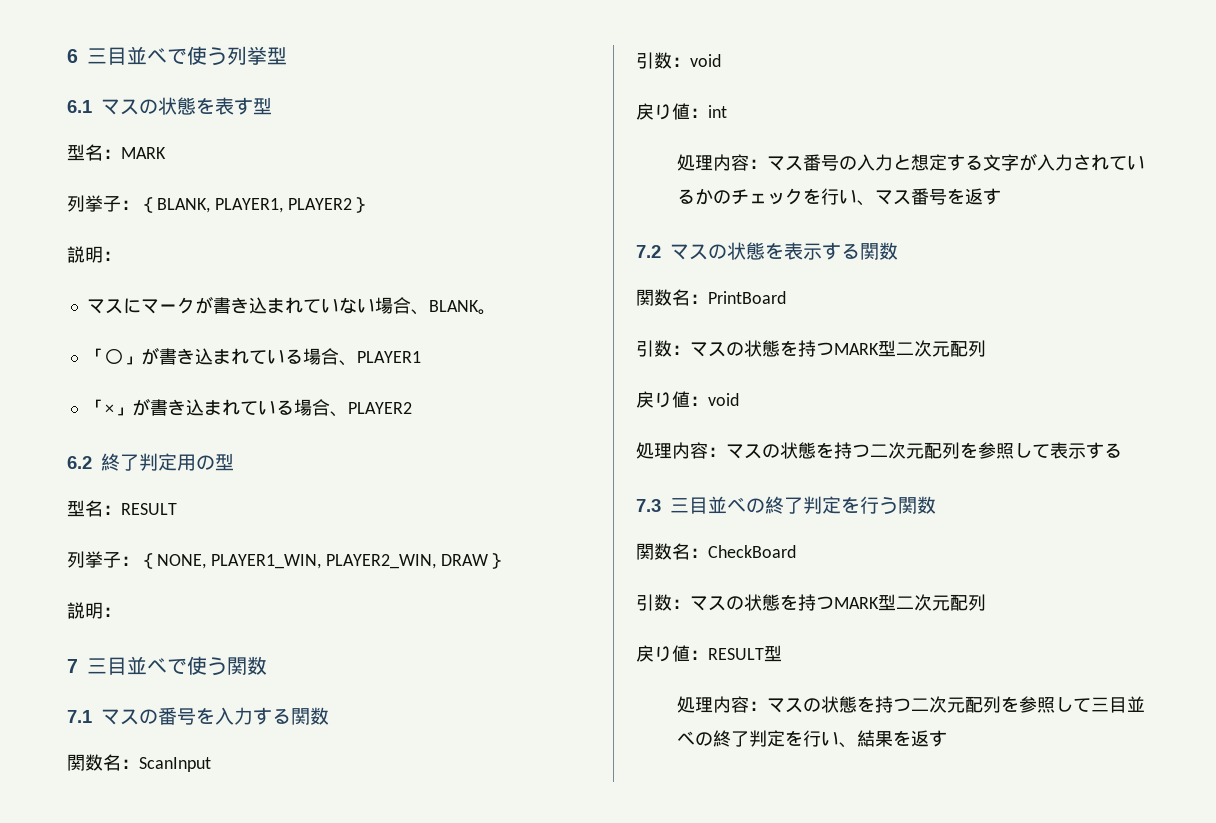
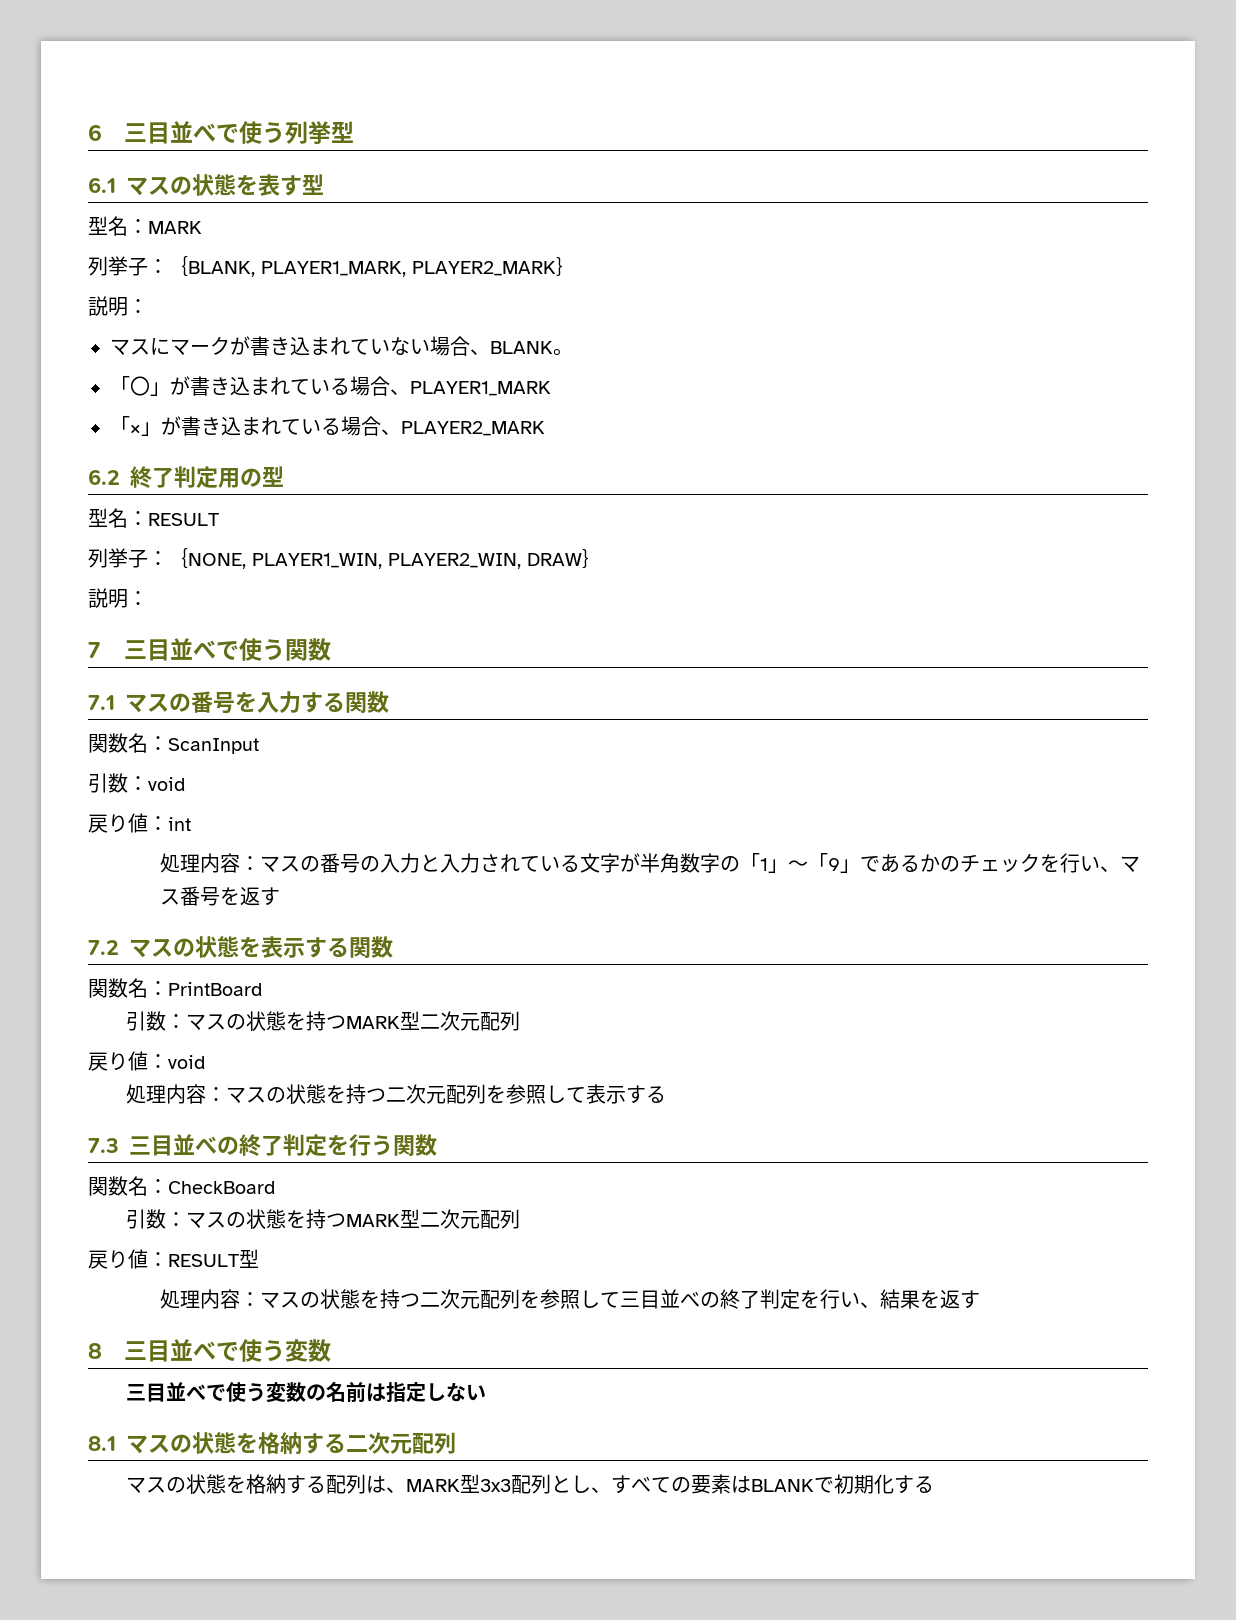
[214,198,352,213] PLAYER1, PLAYER2 -> [261,261,556,277] PLAYER1_MARK, PLAYER2_MARK
[356,351,421,363] PLAYER1 -> [410,381,551,396] PLAYER1_MARK
[347,402,412,414] PLAYER2 -> [401,421,545,436] PLAYER2_MARK
(803, 163) none -> [299,856,320,872] の
[910,153,1145,171] 想定する文字が入力されてい -> [439,853,900,873] 入力されている文字が半角数字の「1」～「9」であ
(947, 738) none -> [88,1339,331,1362] [125,1382,486,1403] [88,1432,456,1454] [125,1474,934,1494] // 8三目並べで使う変数 // 三目並べで使う変数の名前は指定しない // 8.1マスの状態を格納する二次元配列 // マスの状態を格納する配列は、MARK型3x3配列とし、すべての要素はBLANKで初期化する

